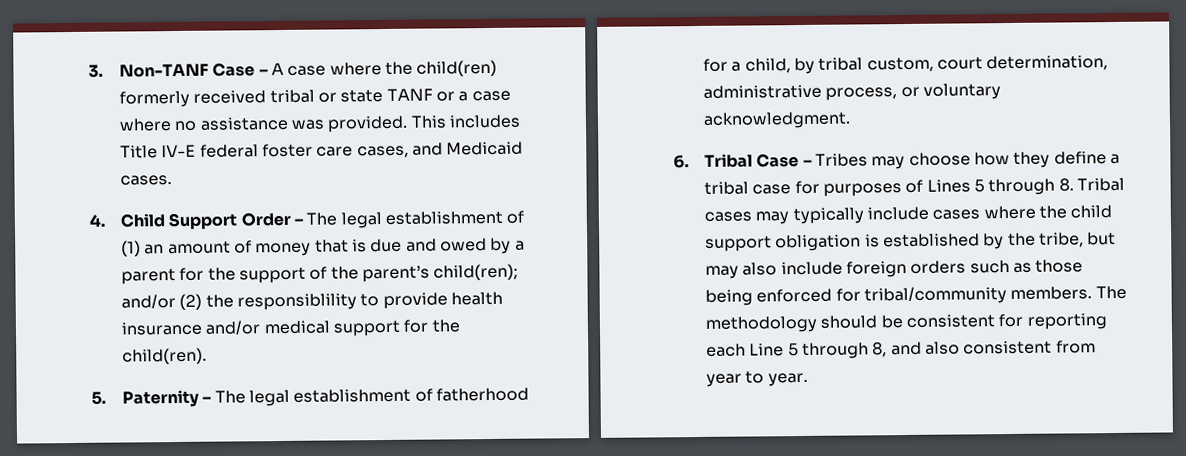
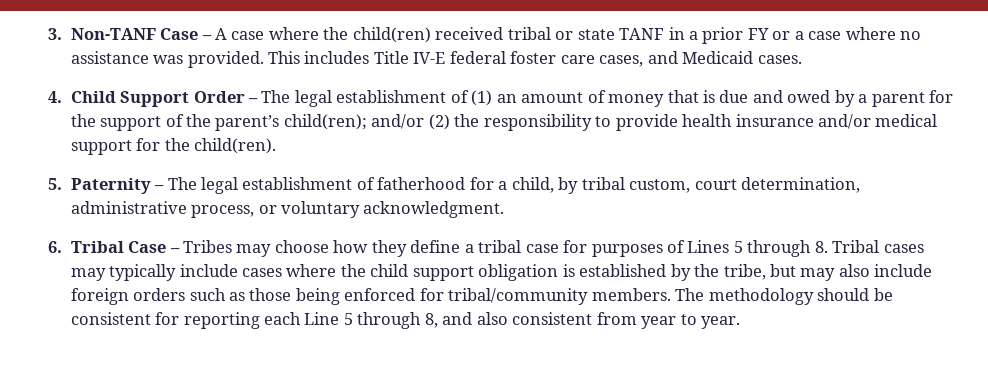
[119,90,191,108] formerly -> (431, 35) none
(433, 94) none -> [668,27,769,44] in a prior FY
[237,293,358,311] responsiblility -> [483,114,592,131] responsibility

